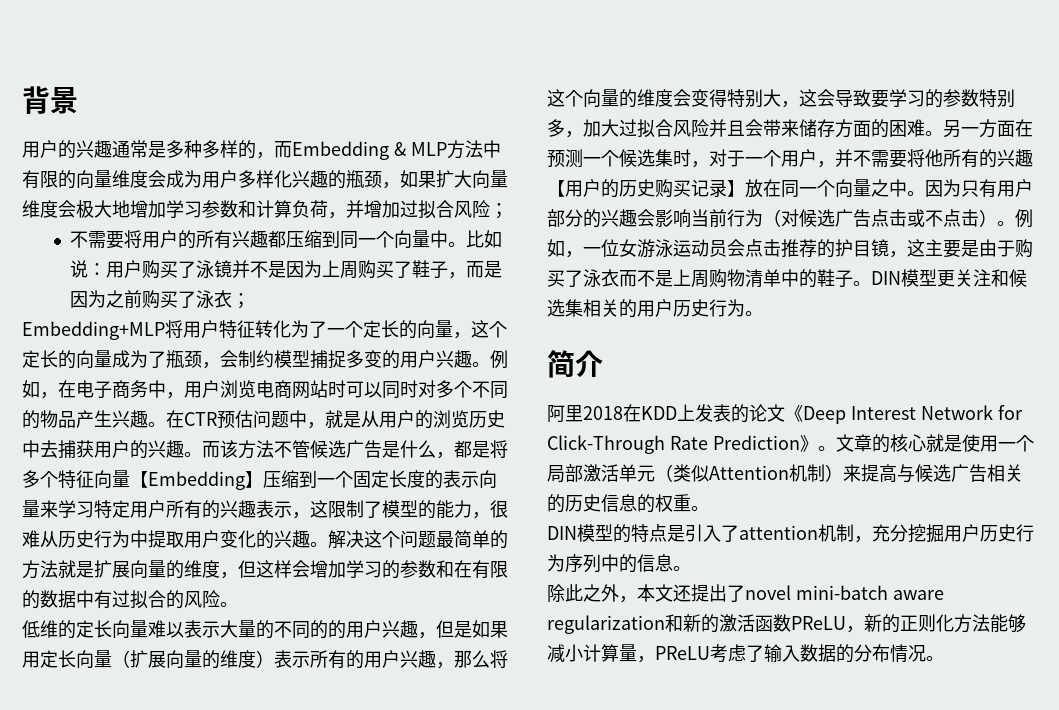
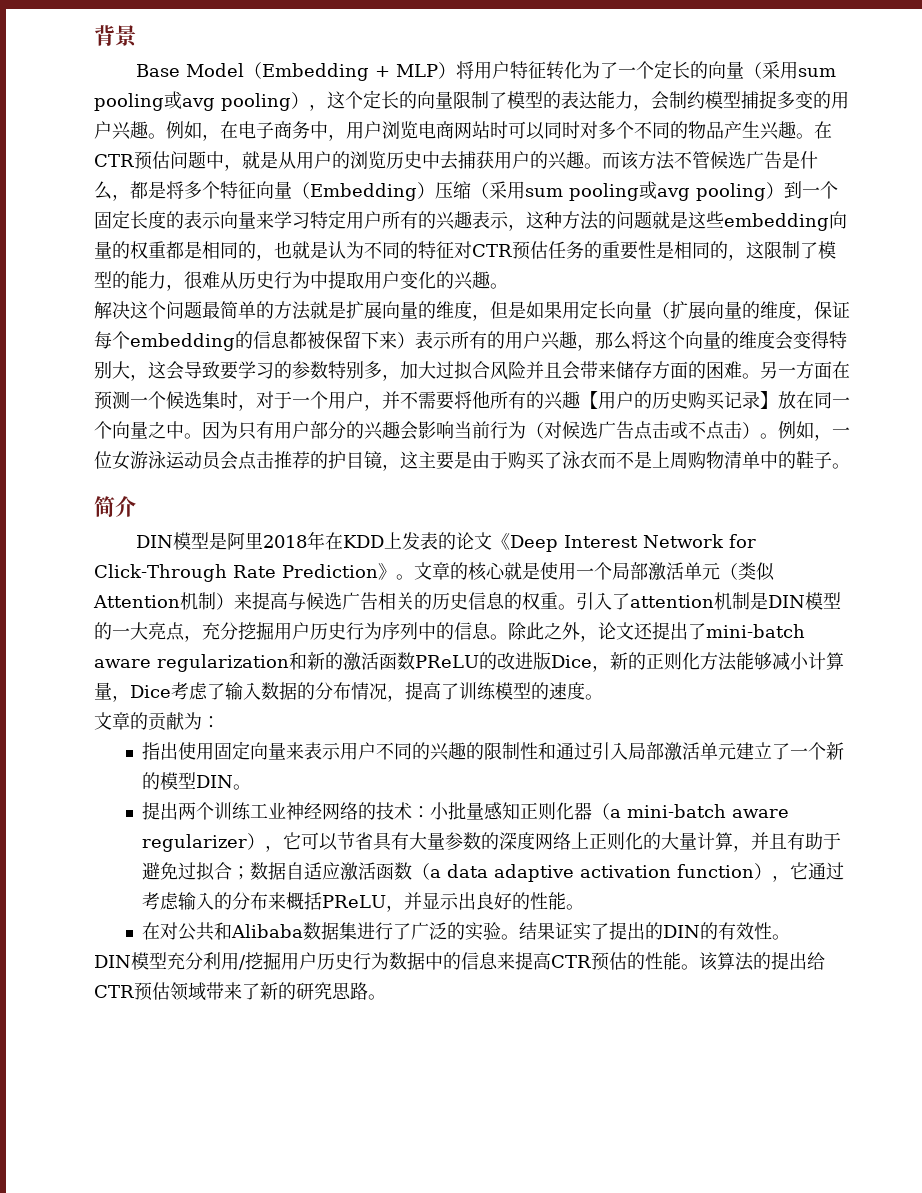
[22,140,501,160] [22,170,508,189] [22,200,508,219] [70,230,503,249] [70,260,503,279] [70,290,251,309] [22,321,165,340] 用户的兴趣通常是多种多样的，而Embedding & MLP方法中有限的向量维度会成为用户多样化兴趣的瓶颈，如果扩大向量维度会极大地增加学习参数和计算负荷，并增加过拟合风险； // 不需要将用户的所有兴趣都压缩到同一个向量中。比如说：用户购买了泳镜并不是因为上周购买了鞋子，而是因为之前购买了泳衣； // Embedding+MLP -> [136,62,457,81] Base Model（Embedding + MLP）
[453,320,507,339] [22,350,202,369] ，这个定长的向量成为了瓶颈 -> [744,61,837,79] [94,90,633,111] （采用sum pooling或avg pooling），这个定长的向量限制了模型的表达能力
[130,470,299,490] 【Embedding】压缩 -> [292,181,784,201] （Embedding）压缩（采用sum pooling或avg pooling）
(328, 509) none -> [544,211,847,231] [94,241,764,261] 种方法的问题就是这些embedding向量的权重都是相同的，也就是认为不同的特征对CTR预估任务的重要性是相同的，这
(328, 544) none -> (508, 286) //
[256,560,508,579] [22,590,238,609] [22,620,454,639] 这样会增加学习的参数和在有限的数据中有过拟合的风险。 // 低维的定长向量难以表示大量的不同的的用户兴趣，但 -> (508, 310) none
(256, 659) none -> [796,301,850,321] [94,331,397,351] ，保证每个embedding的信息都被保留下来
[871,269,1027,287] [547,299,763,318] DIN模型更关注和候选集相关的用户历史行为。 -> (850, 466) none
(603, 363) none -> [136,532,228,550] DIN模型是
(623, 413) none -> [307,531,326,550] 年
[547,524,854,543] // DIN模型的特点是引入了attention机制 -> [576,592,841,610] [94,622,185,641] 引入了attention机制是DIN模型的一大亮点
(691, 568) // -> (508, 637) none
[637,584,655,602] 本 -> [598,622,616,640] 论
[745,585,791,600] novel -> (706, 631) none
(846, 623) none -> [478,652,592,670] 的改进版Dice
[655,646,710,660] PReLU -> [130,685,171,698] Dice
(926, 653) none -> [387,682,603,702] [94,712,220,731] [141,741,844,761] [141,772,251,790] [141,802,789,820] [141,832,841,852] [141,862,844,882] [141,892,584,912] [141,922,790,941] [94,952,825,971] [94,982,368,1001] ，提高了训练模型的速度。 // 文章的贡献为： // 指出使用固定向量来表示用户不同的兴趣的限制性和通过引入局部激活单元建立了一个新的模型DIN。 // 提出两个训练工业神经网络的技术：小批量感知正则化器（a mini-batch aware regularizer），它可以节省具有大量参数的深度网络上正则化的大量计算，并且有助于避免过拟合；数据自适应激活函数（a data adaptive activation function），它通过考虑输入的分布来概括PReLU，并显示出良好的性能。 // 在对公共和Alibaba数据集进行了广泛的实验。结果证实了提出的DIN的有效性。 // DIN模型充分利用/挖掘用户历史行为数据中的信息来提高CTR预估的性能。该算法的提出给CTR预估领域带来了新的研究思路

